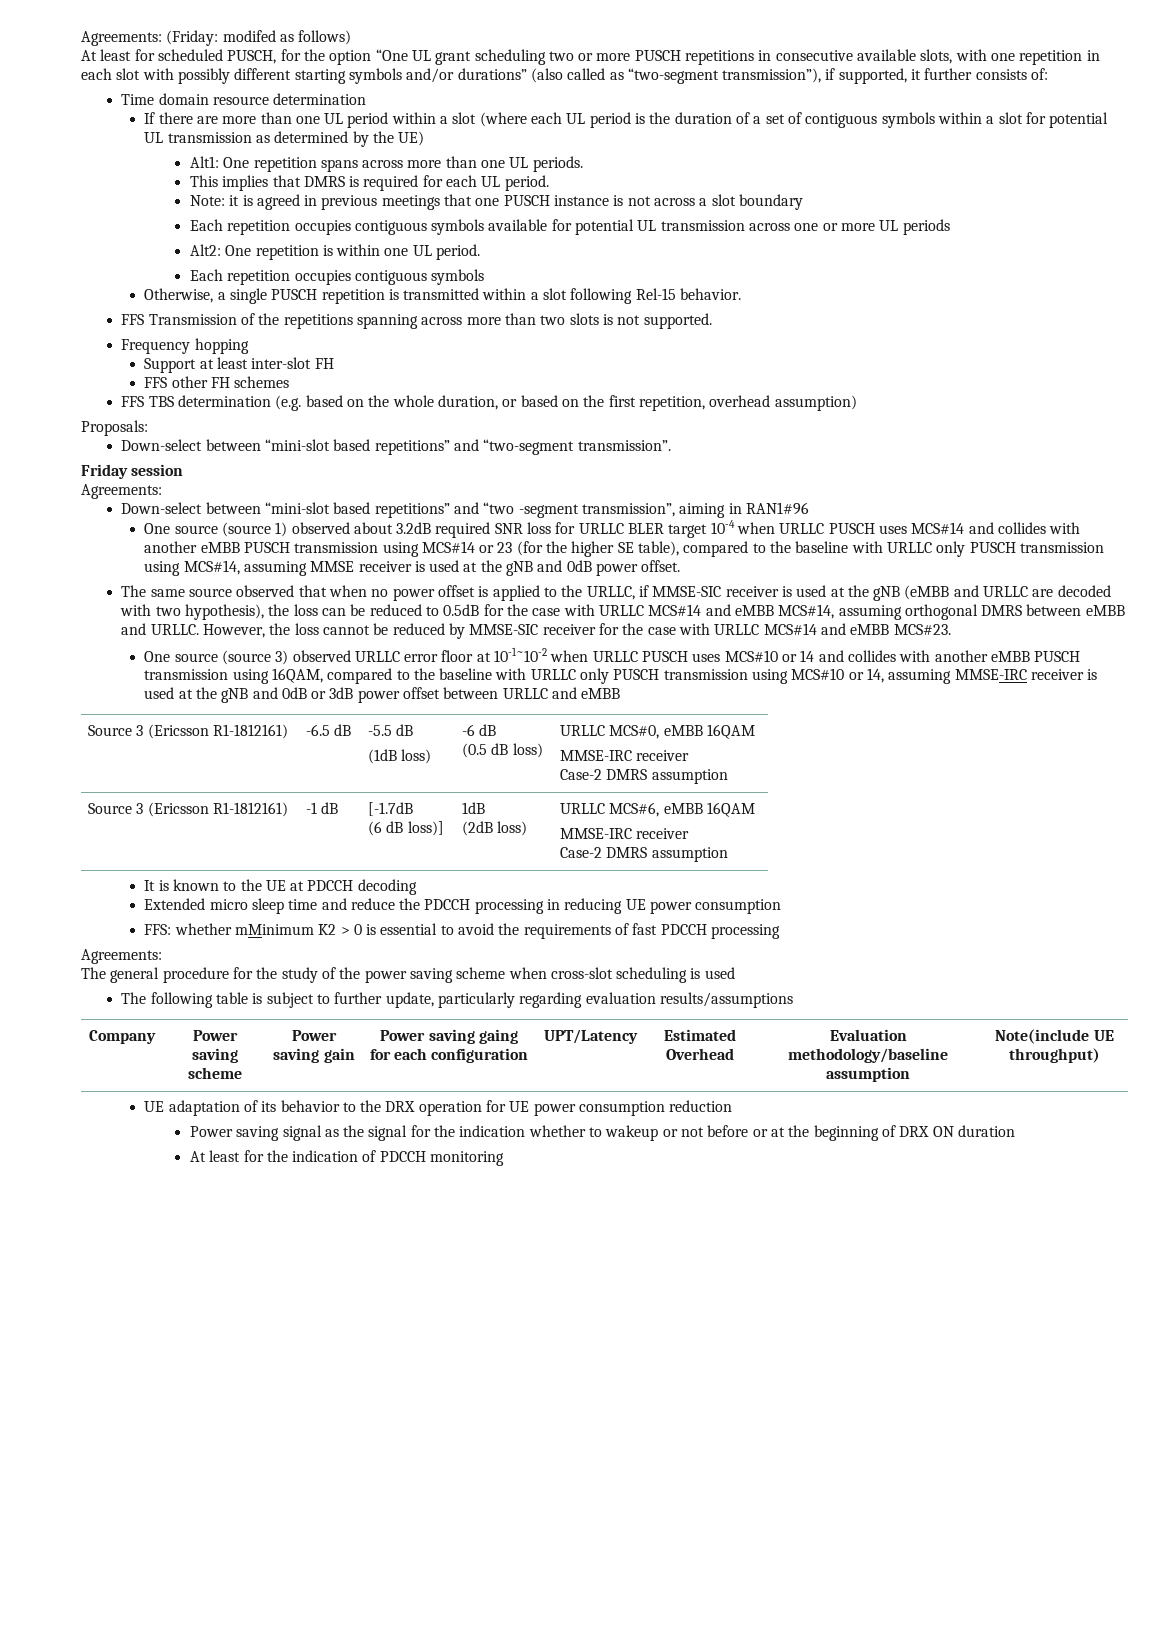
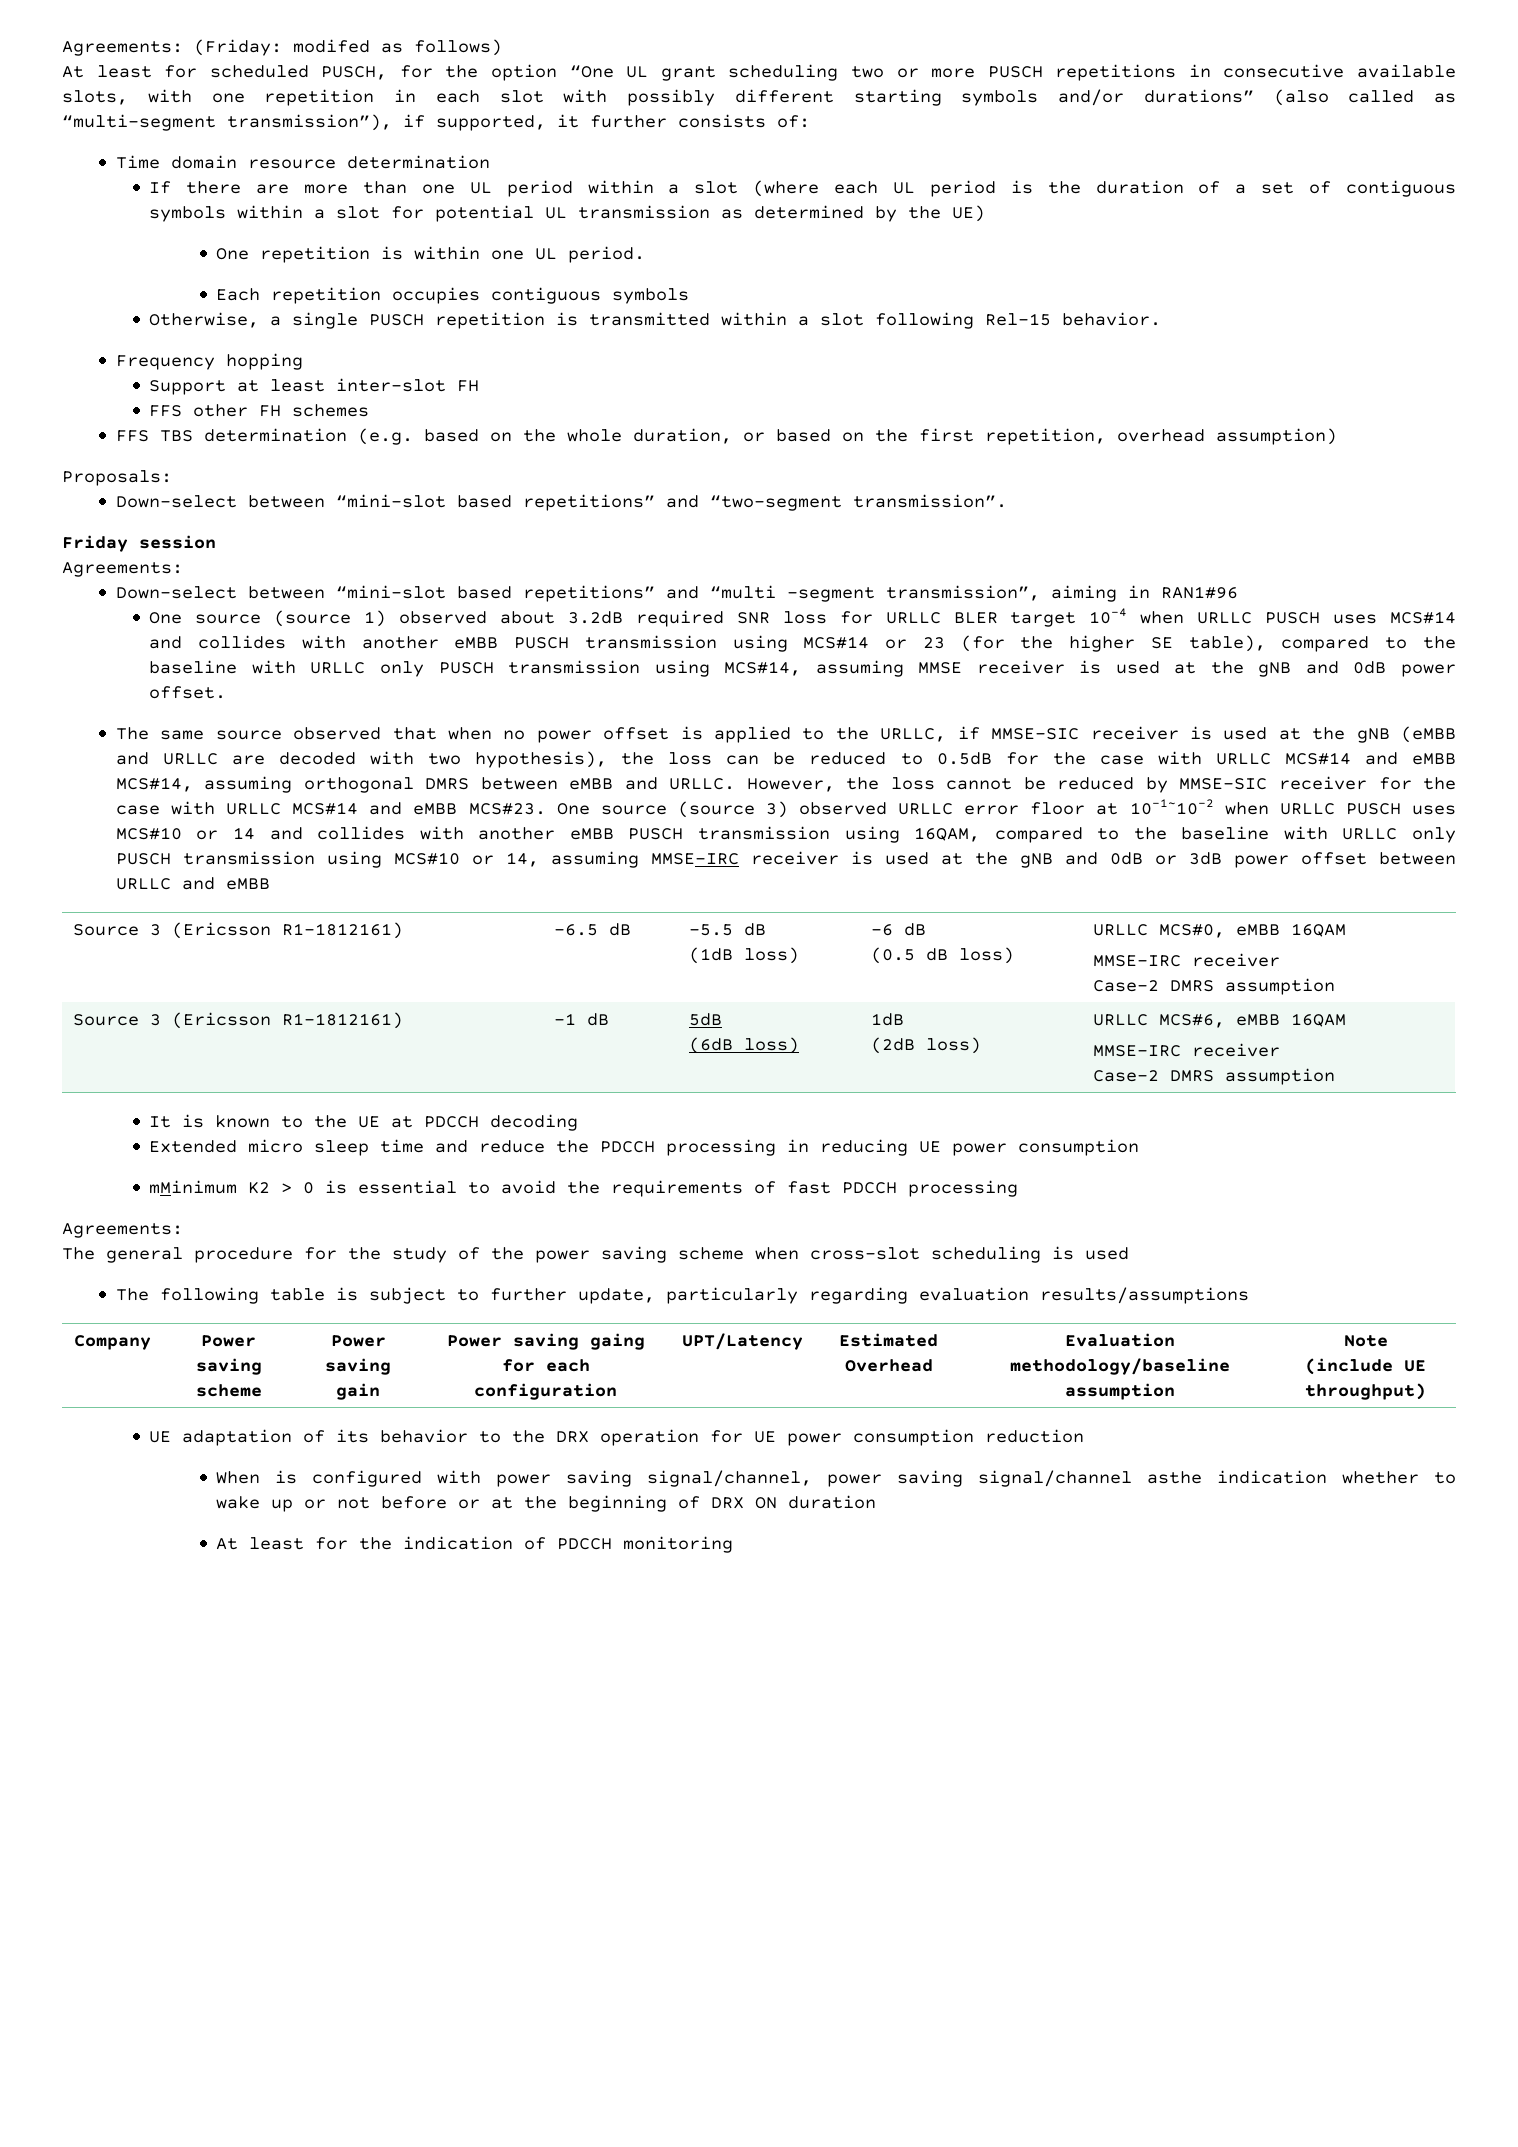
[627,68,719,84] “two-segment -> [62,114,216,131] “multi-segment
[189,156,583,172] [189,175,549,191] [189,194,803,210] [189,219,950,235] [189,244,221,256] Alt1: One repetition spans across more than one UL periods. // This implies that DMRS is required for each UL period. // Note: it is agreed in previous meetings that one PUSCH instance is not across a slot boundary // Each repetition occupies contiguous symbols available for potential UL transmission across one or more UL periods // Alt2: -> (986, 213) none
[121,313,712,329] // FFS Transmission of the repetitions spanning across more than two slots is not supported. -> (1162, 319) none
[483,502,515,514] “two -> [709,585,776,599] “multi
(951, 629) // -> (546, 809) none
[368,802,414,816] [368,821,444,836] [-1.7dB // (6 dB loss)] -> [688,1013,722,1026] [688,1037,799,1054] 5dB // (6dB loss)
[144,923,232,935] FFS: whether -> (1140, 1147) none
[995,1029,1090,1044] Note(include -> [1343,1335,1388,1347] [1305,1358,1393,1375] Note // (include
[189,1125,456,1141] Power saving signal as the signal for the -> [216,1470,1203,1487] When is configured with power saving signal/channel, power saving signal/channel asthe
[605,1125,659,1141] wakeup -> [216,1496,294,1512] wake up

